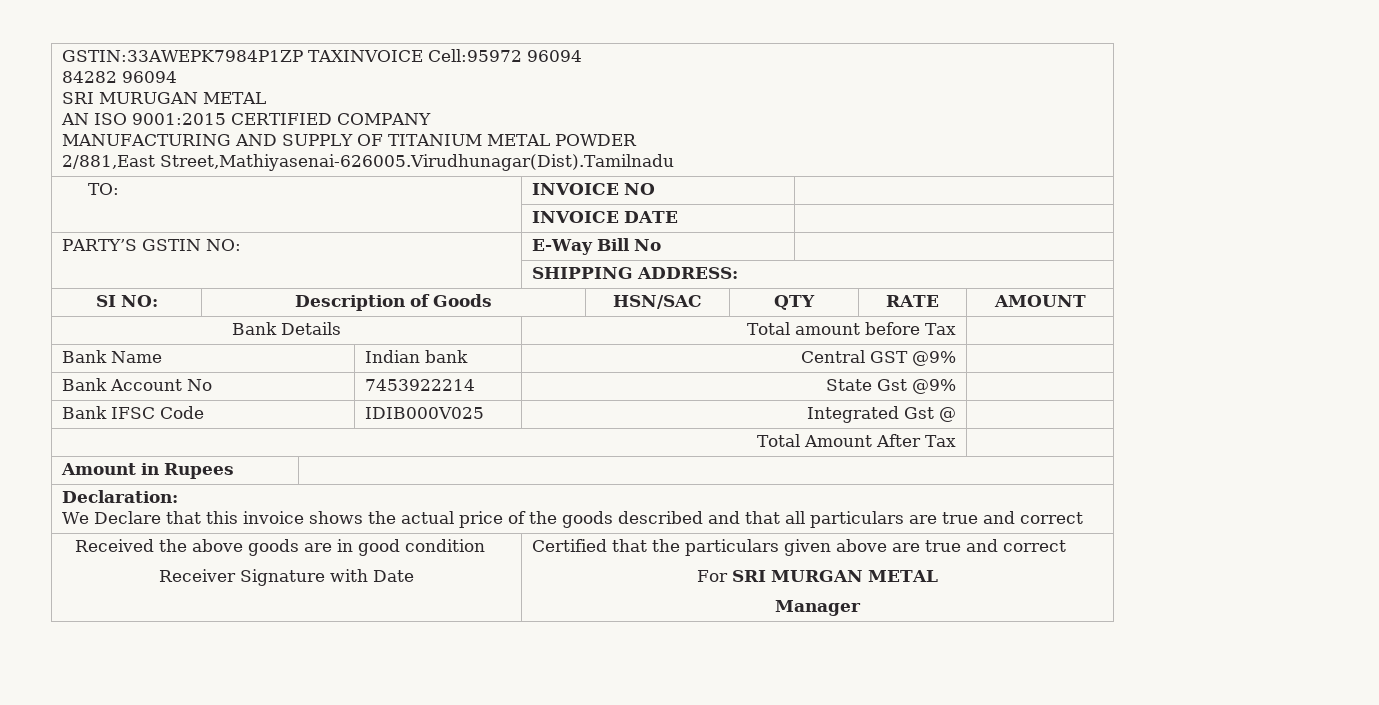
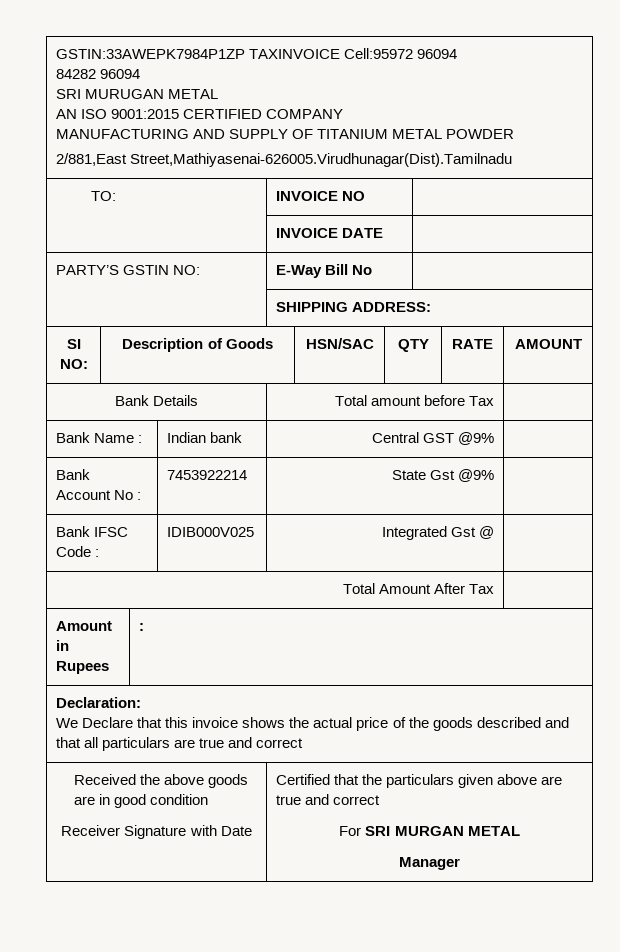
(162, 357) none -> [138,435,143,443] :
(212, 385) none -> [137,492,142,500] :
(204, 412) none -> [95,549,100,557] :
(234, 471) none -> [139,623,145,631] :

